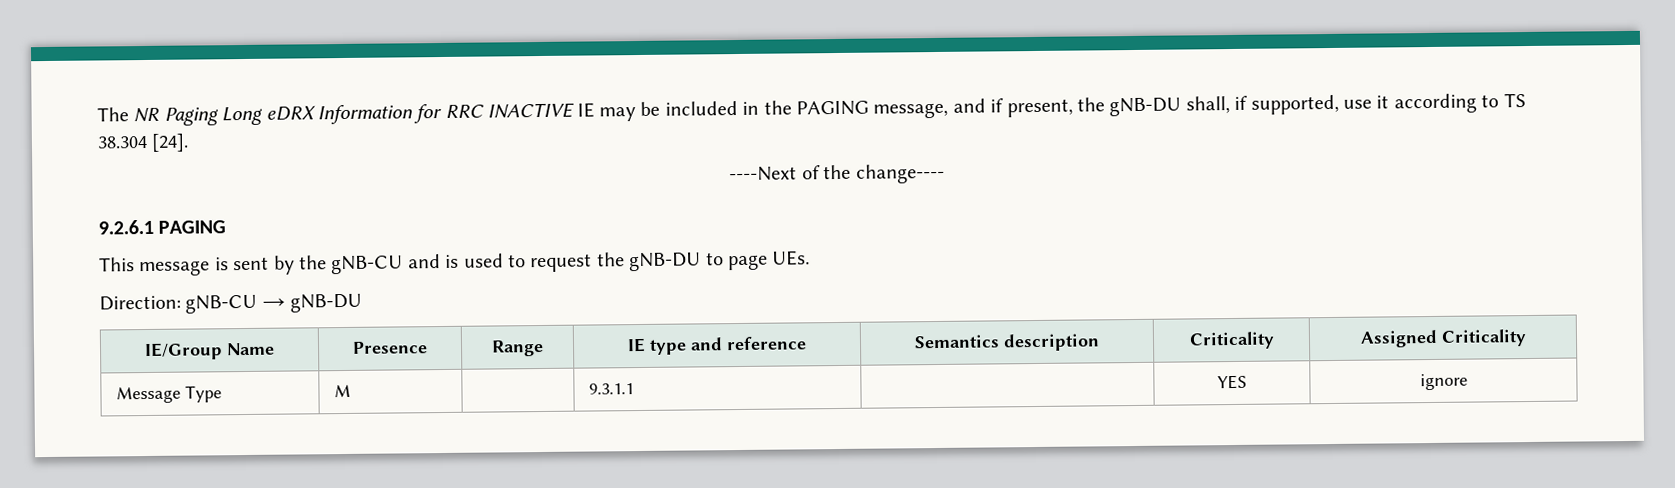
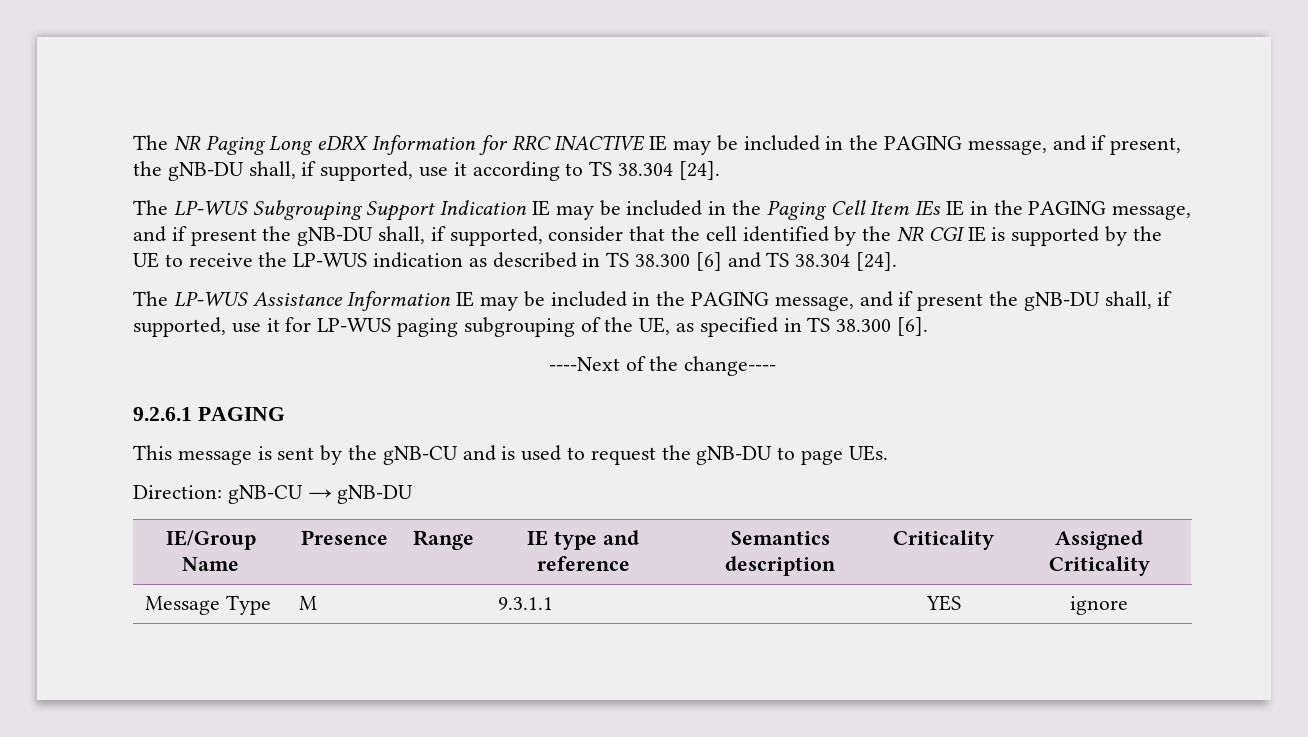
(190, 142) none -> [133,200,1192,221] [133,226,1162,246] [133,252,898,271] [133,291,1173,311] [133,317,929,337] // The LP-WUS Subgrouping Support Indication IE may be included in the Paging Cell Item IEs IE in the PAGING message, and if present the gNB-DU shall, if supported, consider that the cell identified by the NR CGI IE is supported by the UE to receive the LP-WUS indication as described in TS 38.300 [6] and TS 38.304 [24]. // The LP-WUS Assistance Information IE may be included in the PAGING message, and if present the gNB-DU shall, if supported, use it for LP-WUS paging subgrouping of the UE, as specified in TS 38.300 [6].

